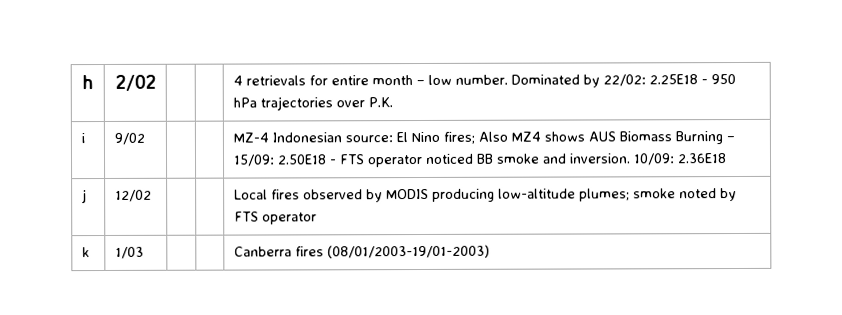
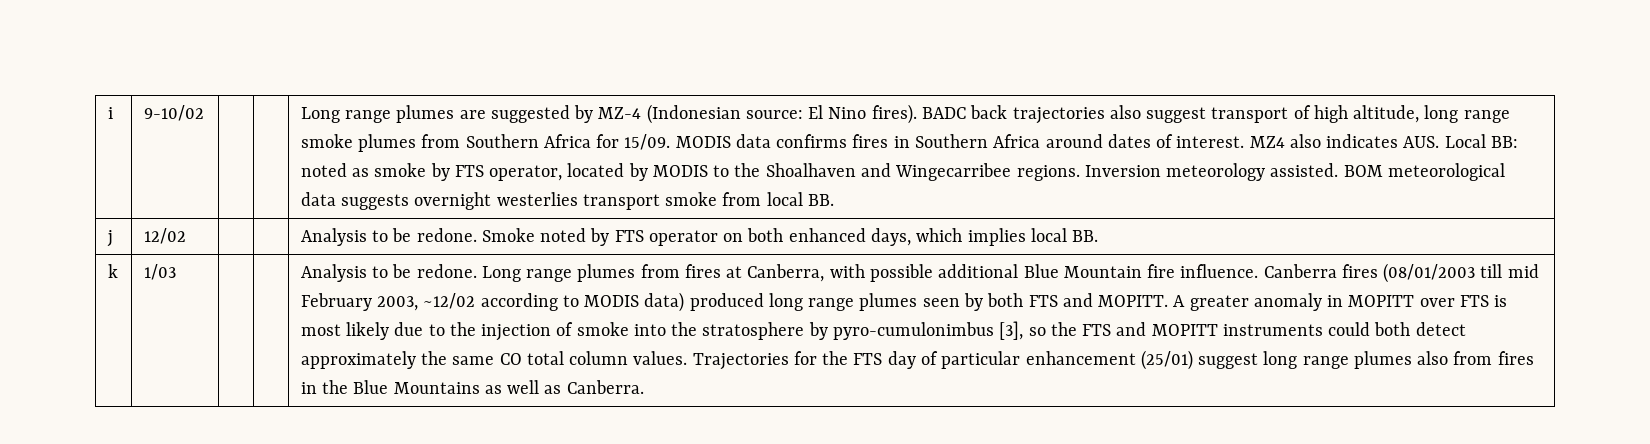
[81,75,94,90] [114,74,156,91] [232,74,736,88] [232,96,393,111] [80,133,85,144] [113,132,145,145] [232,131,735,145] [232,153,727,168] [81,189,87,204] [114,189,152,202] [233,188,737,203] [233,211,317,225] [81,247,90,258] [114,246,144,259] [233,244,490,259] h | 2/02 | | | 4 retrievals for entire month – low number. Dominated by 22/02: 2.25E18 - 950 hPa trajectories over P.K. // i | 9/02 | | | MZ-4 Indonesian source: El Nino fires; Also MZ4 shows AUS Biomass Burning – 15/09: 2.50E18 - FTS operator noticed BB smoke and inversion. 10/09: 2.36E18 // j | 12/02 | | | Local fires observed by MODIS producing low-altitude plumes; smoke noted by FTS operator // k | 1/03 | | | Canberra fires (08/01/2003-19/01-2003) -> [107,107,113,119] [143,105,204,121] [300,104,1510,124] [300,134,1518,152] [300,163,1505,181] [300,192,834,210] [106,230,113,247] [143,228,186,244] [300,228,1099,246] [107,264,118,278] [143,264,176,280] [300,263,1539,283] [300,292,1508,312] [300,321,1466,341] [300,350,1534,370] [300,380,644,394] i | 9-10/02 | | | Long range plumes are suggested by MZ-4 (Indonesian source: El Nino fires). BADC back trajectories also suggest transport of high altitude, long range smoke plumes from Southern Africa for 15/09. MODIS data confirms fires in Southern Africa around dates of interest. MZ4 also indicates AUS. Local BB: noted as smoke by FTS operator, located by MODIS to the Shoalhaven and Wingecarribee regions. Inversion meteorology assisted. BOM meteorological data suggests overnight westerlies transport smoke from local BB. // j | 12/02 | | | Analysis to be redone. Smoke noted by FTS operator on both enhanced days, which implies local BB. // k | 1/03 | | | Analysis to be redone. Long range plumes from fires at Canberra, with possible additional Blue Mountain fire influence. Canberra fires (08/01/2003 till mid February 2003, ~12/02 according to MODIS data) produced long range plumes seen by both FTS and MOPITT. A greater anomaly in MOPITT over FTS is most likely due to the injection of smoke into the stratosphere by pyro-cumulonimbus [3], so the FTS and MOPITT instruments could both detect approximately the same CO total column values. Trajectories for the FTS day of particular enhancement (25/01) suggest long range plumes also from fires in the Blue Mountains as well as Canberra.

